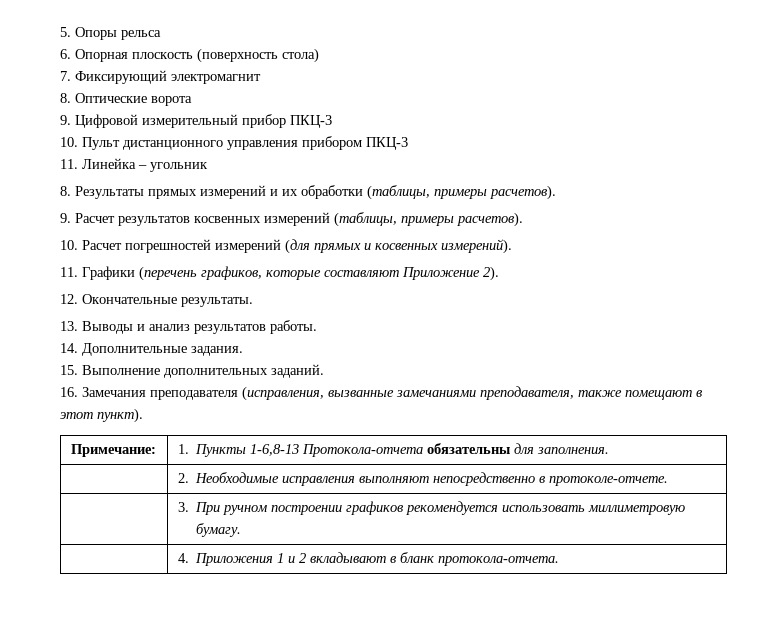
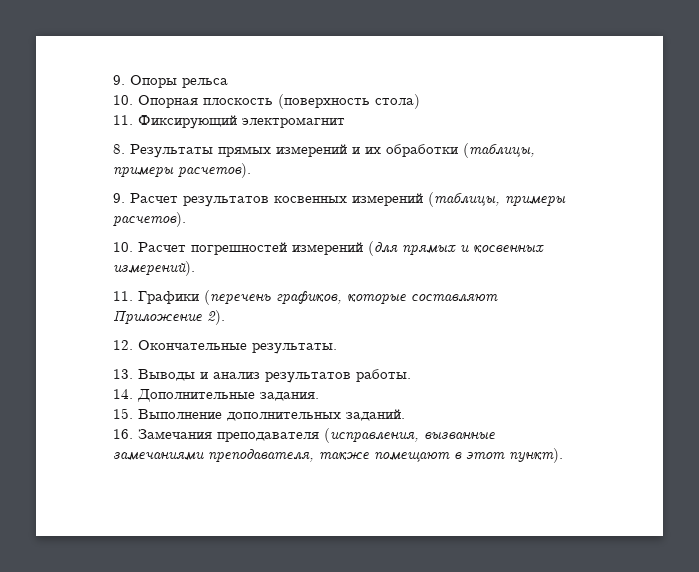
[60,27,71,37] 5. -> [113,75,125,85] 9.
[60,49,71,59] 6. -> [113,95,133,105] 10.
[60,71,71,81] 7. -> [113,115,133,125] 11.
[60,93,192,106] [60,114,332,128] [60,136,408,150] [60,158,208,172] // 8. Оптические ворота // 9. Цифровой измерительный прибор ПКЦ-3 // 10. Пульт дистанционного управления прибором ПКЦ-3 // 11. Линейка – угольник -> (345, 122) none
[70,444,156,457] [177,443,609,457] [177,472,668,486] [177,501,685,515] [195,523,241,537] [177,552,559,566] // Примечание: | 1. Пункты 1-6,8-13 Протокола-отчета обязательны для заполнения. // | 2. Необходимые исправления выполняют непосредственно в протоколе-отчете. // | 3. При ручном построении графиков рекомендуется использовать миллиметровую бумагу. // | 4. Приложения 1 и 2 вкладывают в бланк протокола-отчета. -> (563, 455) none

